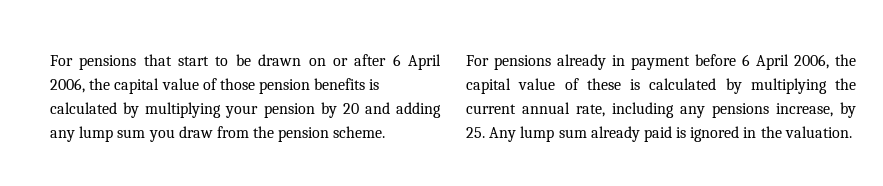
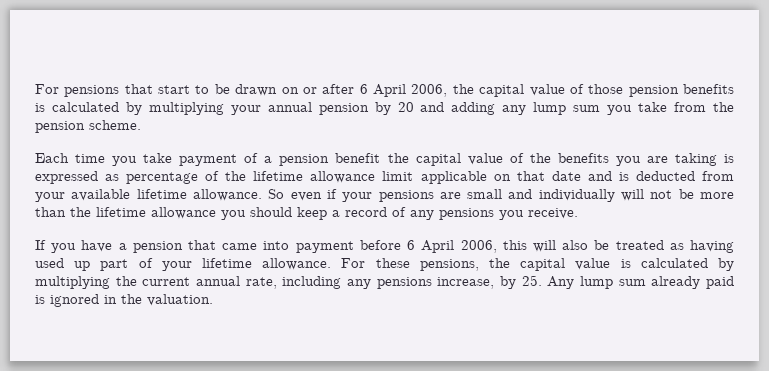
(259, 111) none -> [267,102,312,112] annual
[178,126,213,138] draw -> [638,102,668,112] take
[466,54,625,70] For pensions already in -> [35,153,734,166] [35,171,735,184] [35,189,734,202] [35,207,578,220] [35,240,290,253] Each time you take payment of a pension benefit the capital value of the benefits you are taking is expressed as percentage of the lifetime allowance limit applicable on that date and is deducted from your available lifetime allowance. So even if your pensions are small and individually will not be more than the lifetime allowance you should keep a record of any pensions you receive. // If you have a pension that came into
[835,54,856,66] [466,78,621,94] the capital value of these -> [502,240,735,253] [35,258,611,271] this will also be treated as having used up part of your lifetime allowance. For these pensions, the capital value

